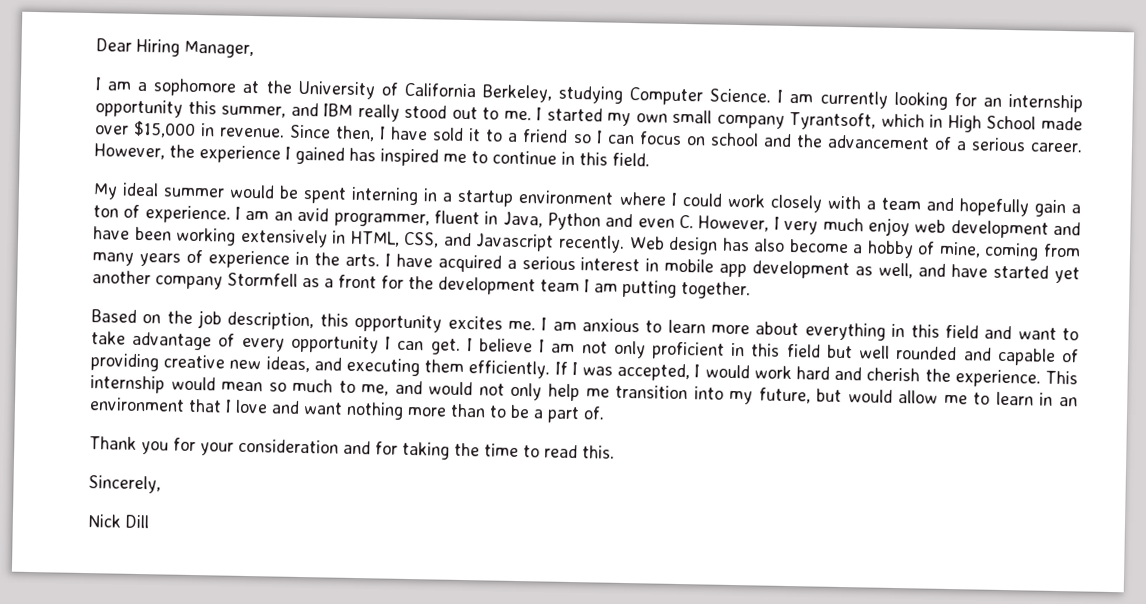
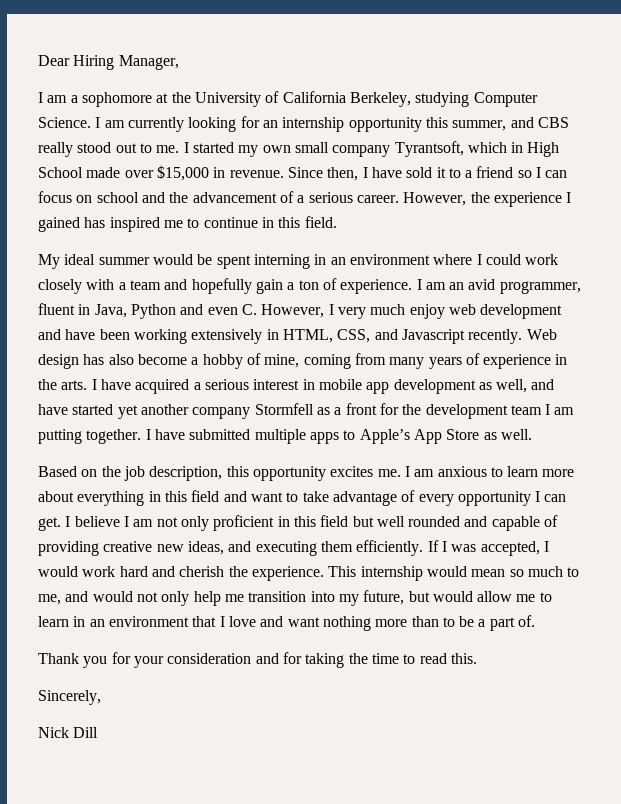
[323,103,354,117] IBM -> [537,117,569,128] CBS
[442,189,515,207] a startup -> [330,257,346,265] an
(751, 290) none -> [145,429,532,444] I have submitted multiple apps to Apple’s App Store as well.

